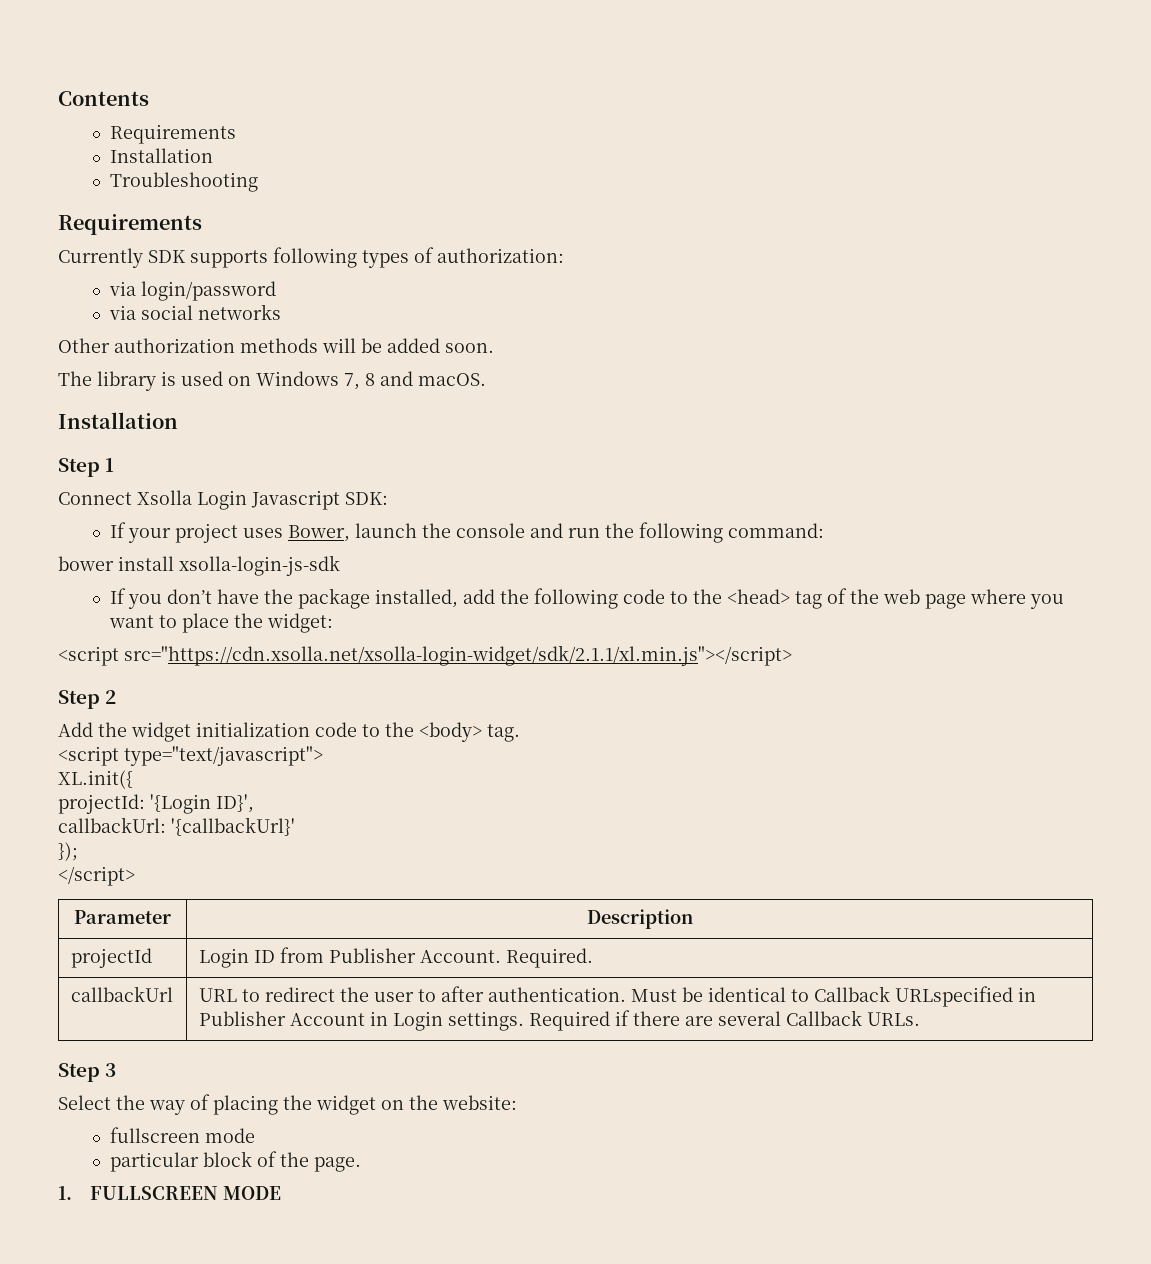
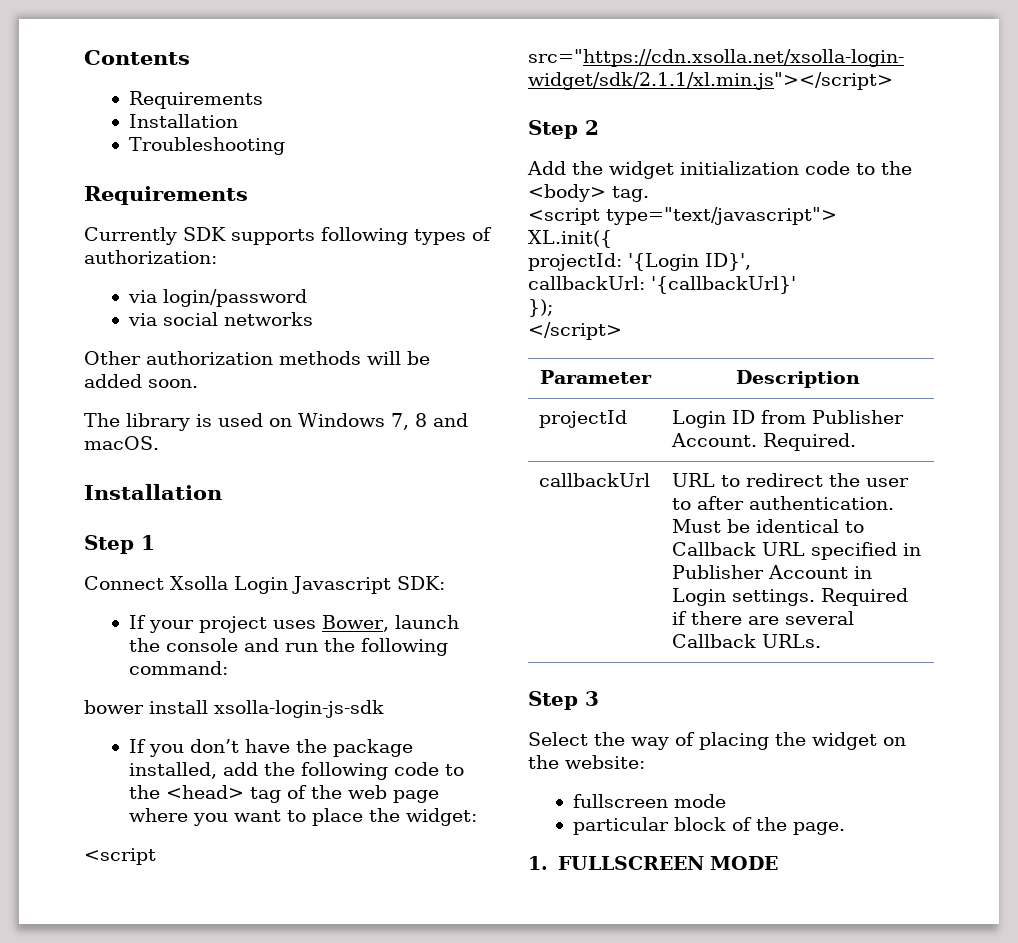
[894,986,1013,1007] URLspecified -> [761,542,897,560] URL specified

